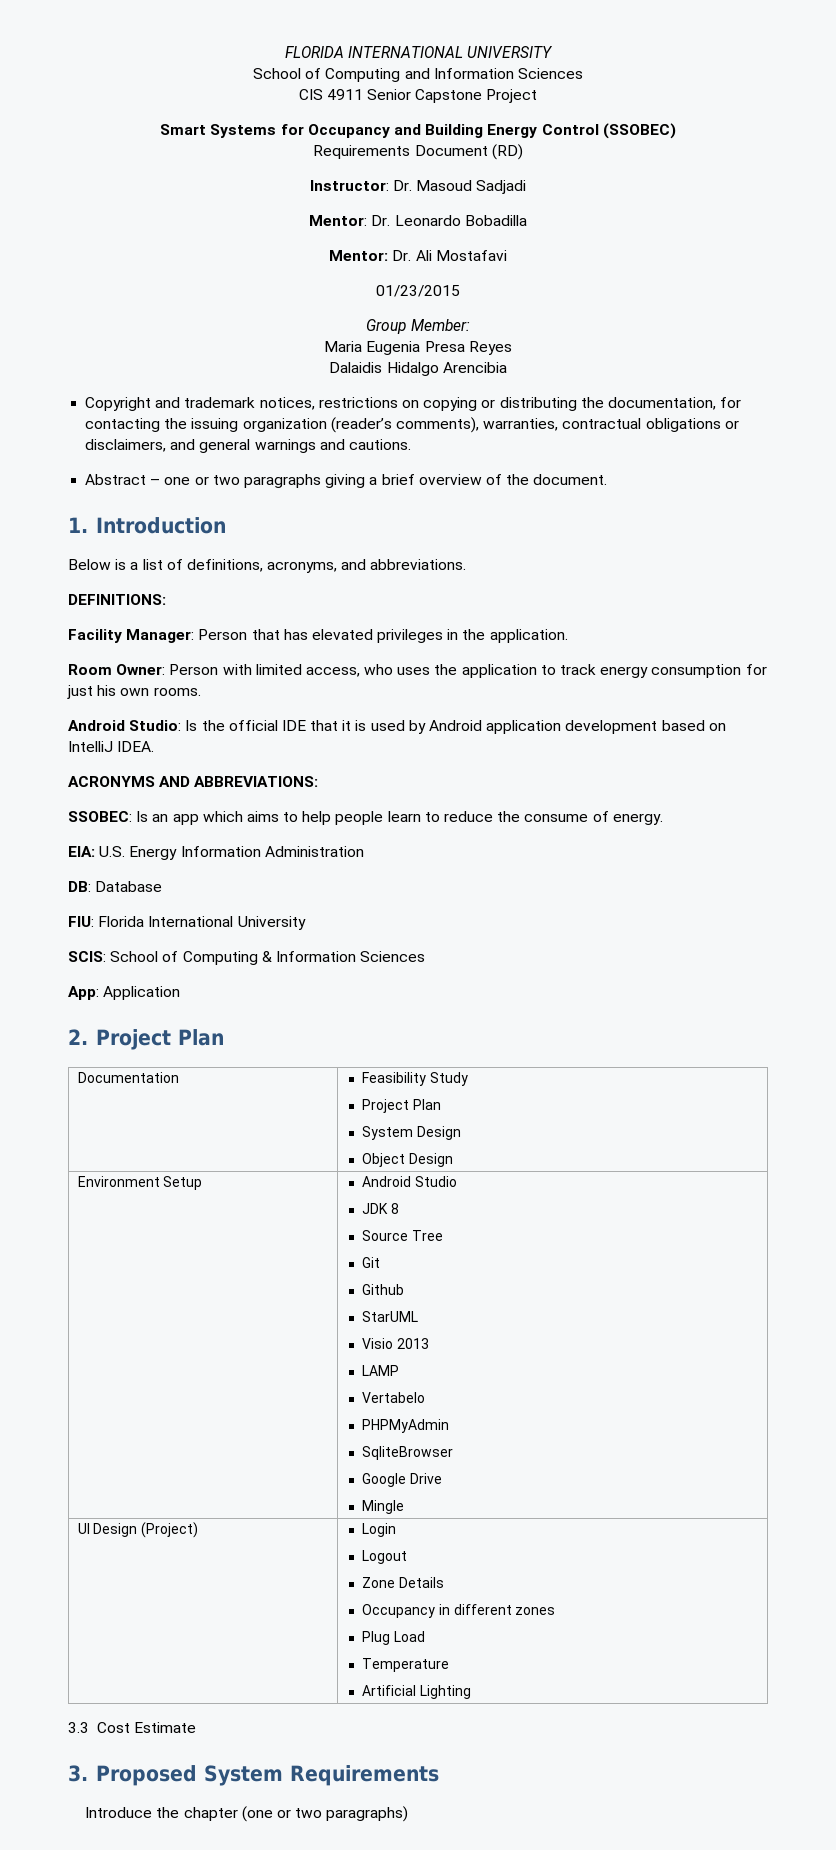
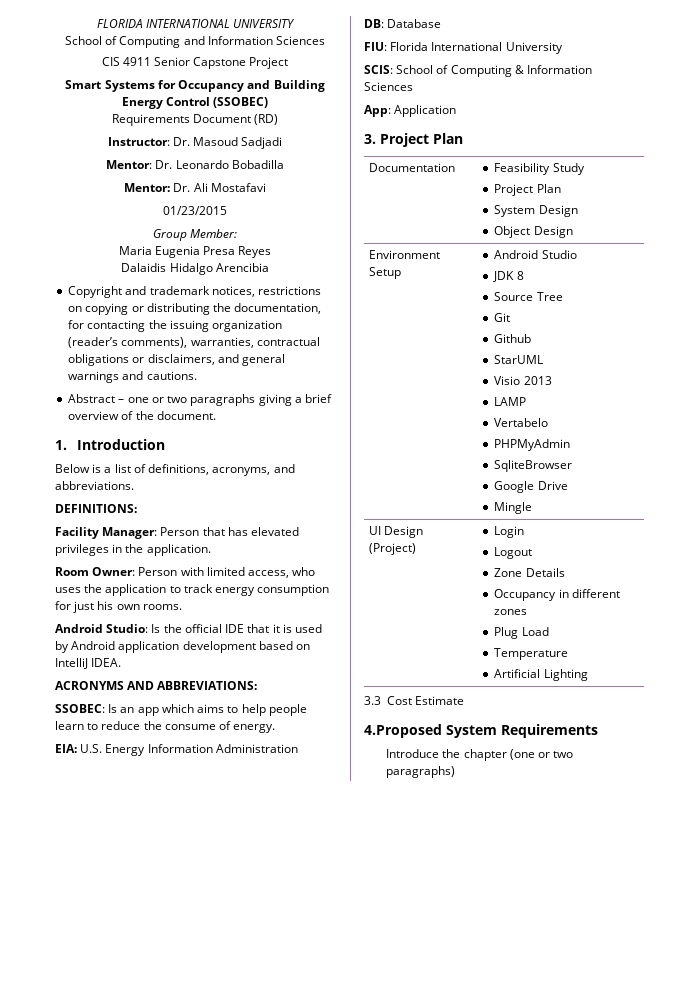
[68,1029,88,1045] 2. -> [364,134,376,144] 3.
[68,1765,197,1786] 3. Proposed -> [364,724,442,738] 4.Proposed

